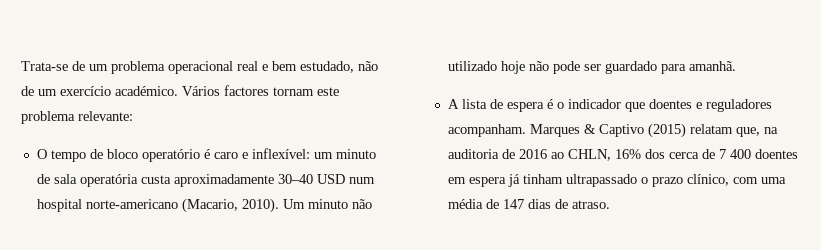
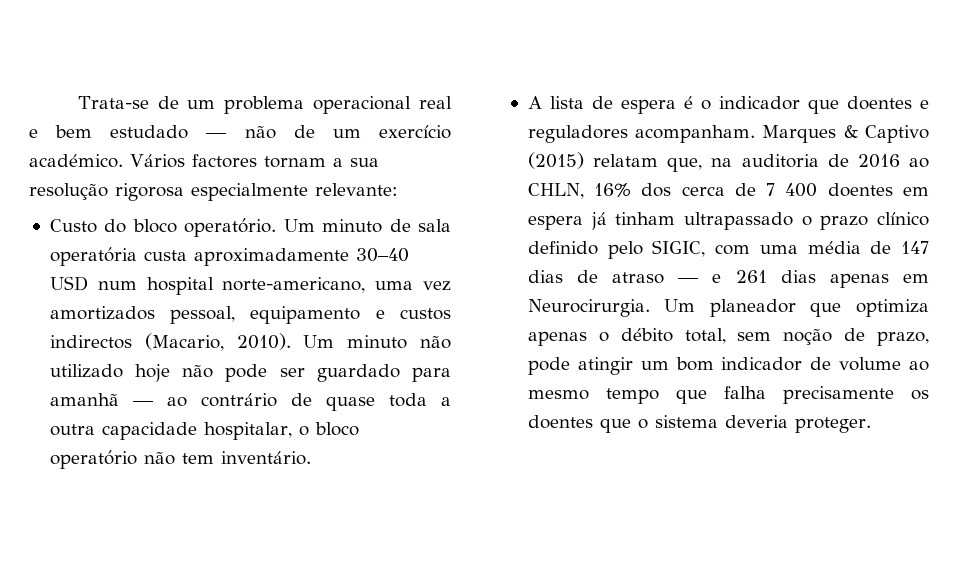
[300,61,354,73] estudado, -> [110,125,228,139] estudado —
[317,87,339,96] [21,111,133,124] [36,148,333,162] este problema relevante: // O tempo de bloco operatório é caro e inflexível: um -> [332,158,379,167] [29,183,398,201] [49,218,315,237] a sua resolução rigorosa especialmente relevante: // Custo do bloco operatório. Um
[85,199,178,209] norte-americano -> [222,277,451,293] [49,306,451,324] [49,335,132,349] norte-americano, uma vez amortizados pessoal, equipamento e custos indirectos
[688,61,736,71] amanhã. -> [49,393,452,411] [49,422,359,440] [49,450,311,469] amanhã — ao contrário de quase toda a outra capacidade hospitalar, o bloco operatório não tem inventário.
[686,174,729,186] clínico, -> [877,212,929,226] [527,240,706,259] clínico definido pelo SIGIC,
[571,200,610,209] atraso. -> [612,270,929,288] [527,299,929,317] [527,328,929,346] [527,357,929,375] [527,386,929,404] [527,415,871,433] atraso — e 261 dias apenas em Neurocirurgia. Um planeador que optimiza apenas o débito total, sem noção de prazo, pode atingir um bom indicador de volume ao mesmo tempo que falha precisamente os doentes que o sistema deveria proteger.

